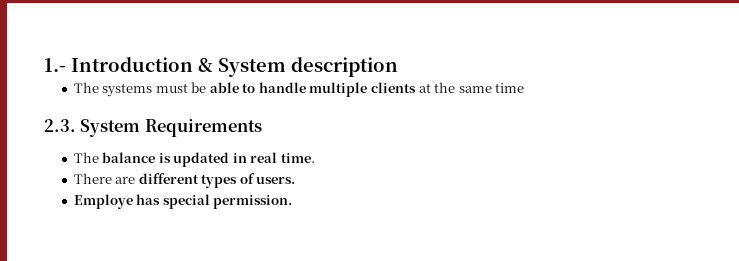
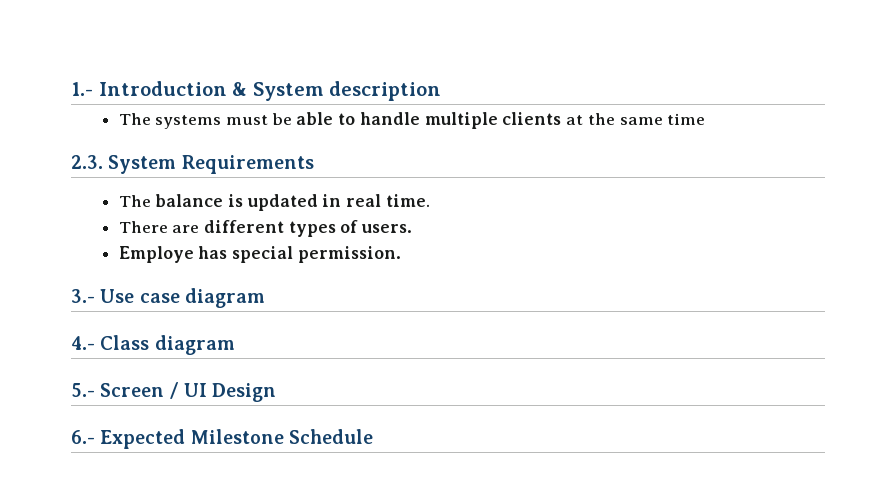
(293, 202) none -> [71,288,265,308] [71,335,235,355] [71,382,277,402] [71,429,373,449] // 3.- Use case diagram // 4.- Class diagram // 5.- Screen / UI Design // 6.- Expected Milestone Schedule

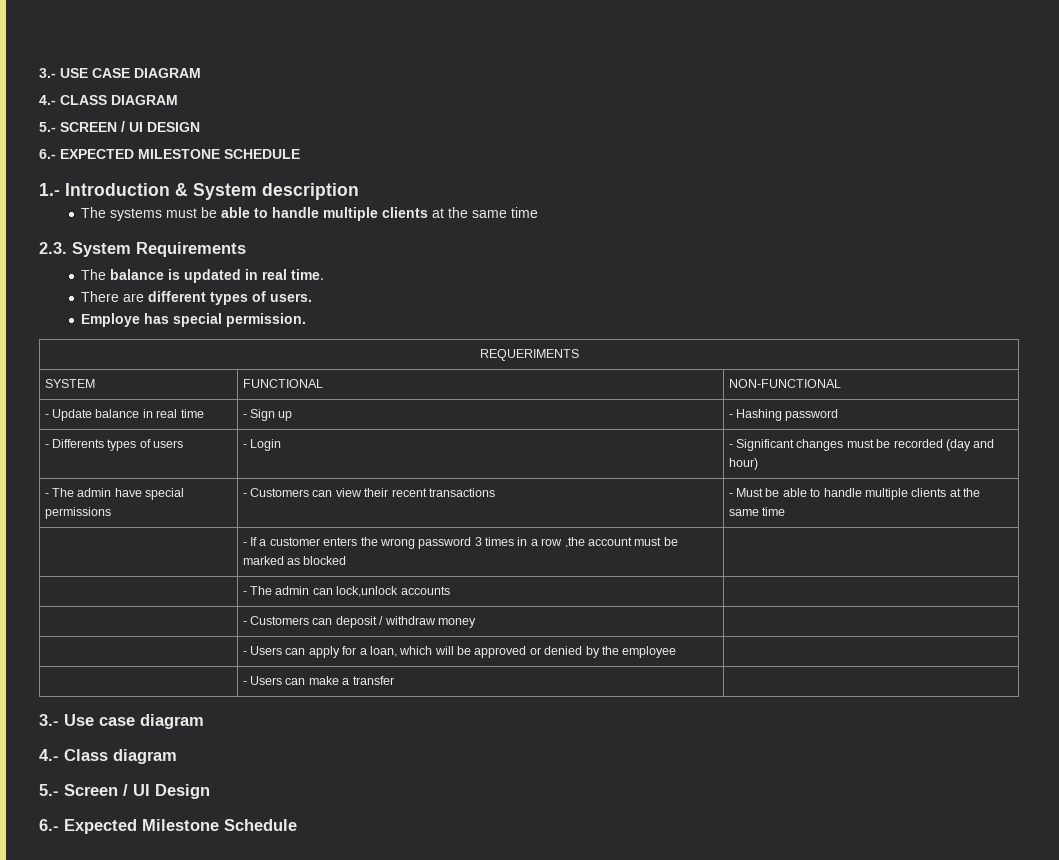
(71, 89) none -> [39,68,201,78] [39,95,178,105] [39,121,200,132] [39,149,300,159] 3.- USE CASE DIAGRAM // 4.- CLASS DIAGRAM // 5.- SCREEN / UI DESIGN // 6.- EXPECTED MILESTONE SCHEDULE //
(401, 254) none -> [479,349,579,361] [44,379,95,388] [242,379,323,388] [728,379,841,388] [44,409,204,421] [242,409,293,421] [728,409,839,421] [44,439,184,451] [242,439,282,451] [728,439,995,451] [728,458,758,470] [44,488,185,500] [44,507,111,519] [242,488,495,497] [728,488,981,500] [728,507,786,516] [242,537,678,549] [242,556,347,565] [242,586,450,597] [242,616,476,628] [242,646,677,658] [242,676,394,685] // REQUERIMENTS // SYSTEM | FUNCTIONAL | NON-FUNCTIONAL // - Update balance in real time | - Sign up | - Hashing password // - Differents types of users | - Login | - Significant changes must be recorded (day and hour) // - The admin have special permissions | - Customers can view their recent transactions | - Must be able to handle multiple clients at the same time // | - If a customer enters the wrong password 3 times in a row ,the account must be marked as blocked | // | - The admin can lock,unlock accounts | // | - Customers can deposit / withdraw money | // | - Users can apply for a loan, which will be approved or denied by the employee | // | - Users can make a transfer |

